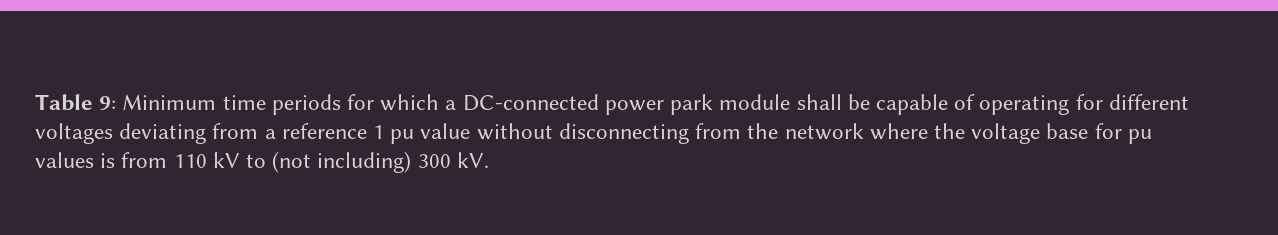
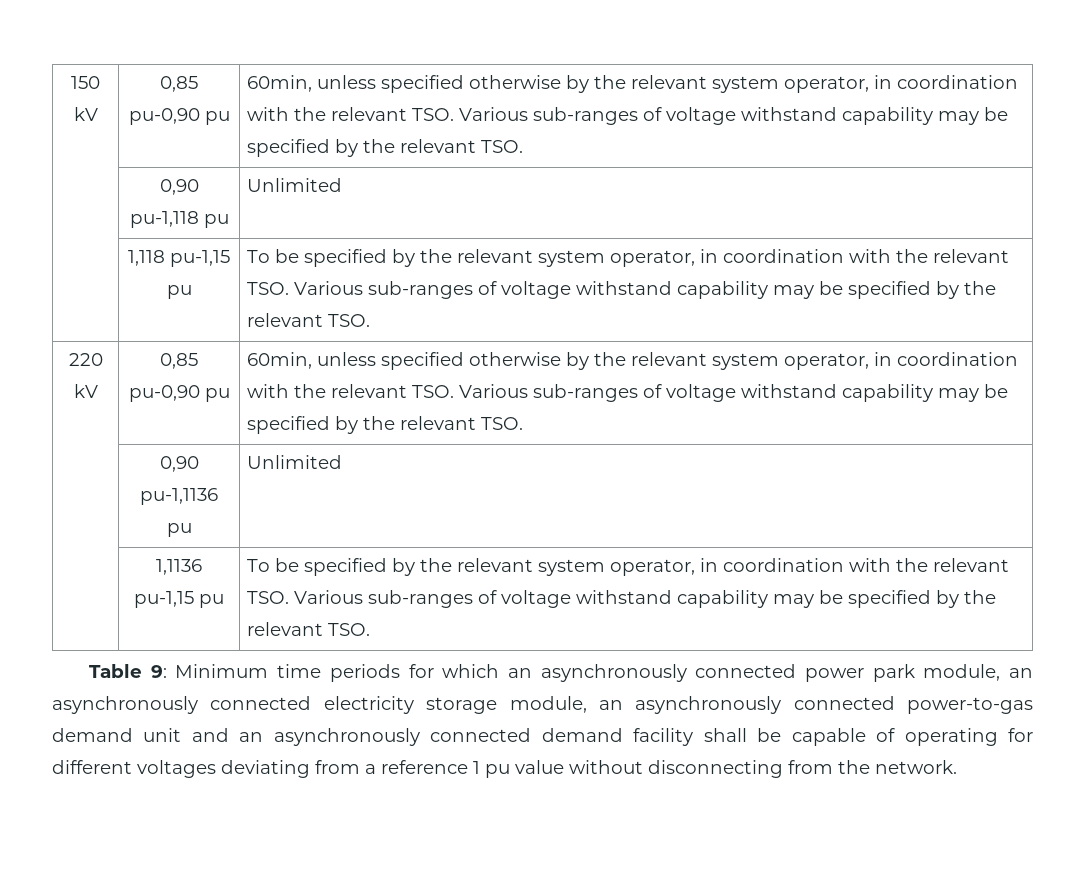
(35, 102) none -> [71,76,100,89] [73,107,98,121] [160,76,198,92] [128,108,230,125] [247,75,1019,93] [247,107,1009,125] [247,139,524,157] [159,179,199,195] [129,211,229,228] [247,178,343,192] [128,250,230,267] [166,285,192,299] [247,249,1010,267] [247,281,997,299] [247,313,371,327] [68,353,103,366] [73,384,98,398] [160,353,198,369] [128,385,230,402] [247,352,1019,370] [247,384,1009,402] [247,416,524,434] [159,456,199,472] [140,488,218,505] [166,523,192,537] [247,455,343,469] [156,559,202,575] [134,591,224,608] [247,558,1010,576] [247,590,997,608] [247,622,371,636] 150 kV | 0,85 pu-0,90 pu | 60min, unless specified otherwise by the relevant system operator, in coordination with the relevant TSO. Various sub-ranges of voltage withstand capability may be specified by the relevant TSO. // | 0,90 pu-1,118 pu | Unlimited // | 1,118 pu-1,15 pu | To be specified by the relevant system operator, in coordination with the relevant TSO. Various sub-ranges of voltage withstand capability may be specified by the relevant TSO. // 220 kV | 0,85 pu-0,90 pu | 60min, unless specified otherwise by the relevant system operator, in coordination with the relevant TSO. Various sub-ranges of voltage withstand capability may be specified by the relevant TSO. // | 0,90 pu-1,1136 pu | Unlimited // | 1,1136 pu-1,15 pu | To be specified by the relevant system operator, in coordination with the relevant TSO. Various sub-ranges of voltage withstand capability may be specified by the relevant TSO. //
[445,94,791,115] a DC-connected power park module -> [507,664,1033,682] [52,696,1033,714] [52,728,694,746] an asynchronously connected power park module, an asynchronously connected electricity storage module, an asynchronously connected power-to-gas demand unit and an asynchronously connected demand facility
[784,123,1152,144] [35,151,489,173] network where the voltage base for pu values is from 110 kV to (not including) 300 kV. -> [875,760,957,774] network.

